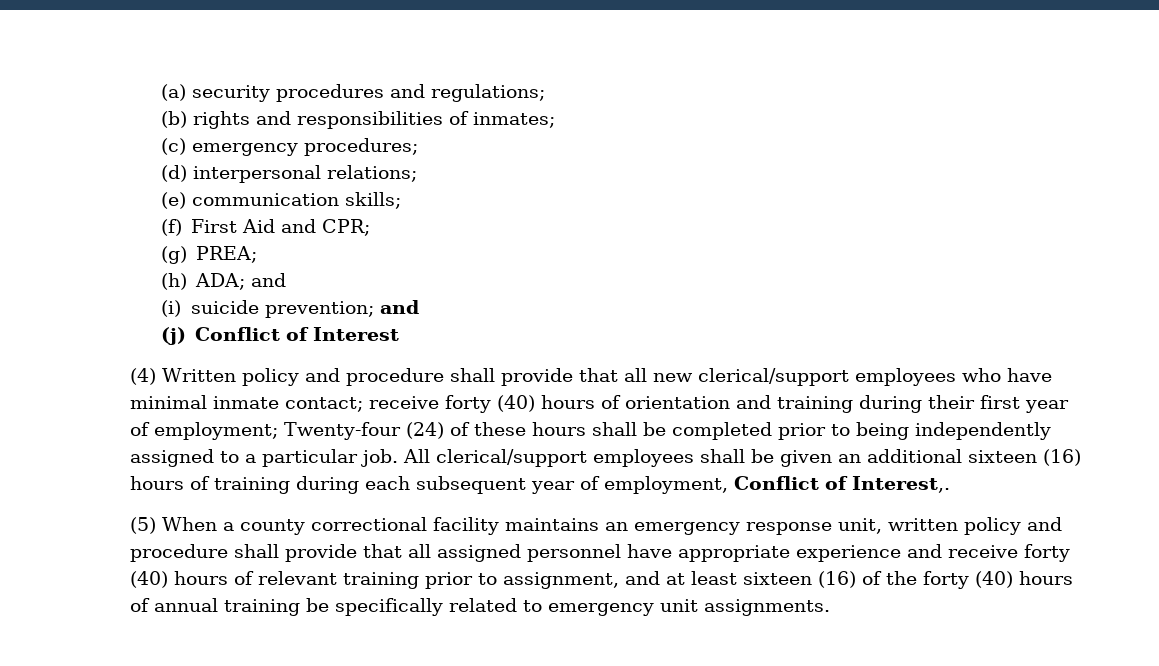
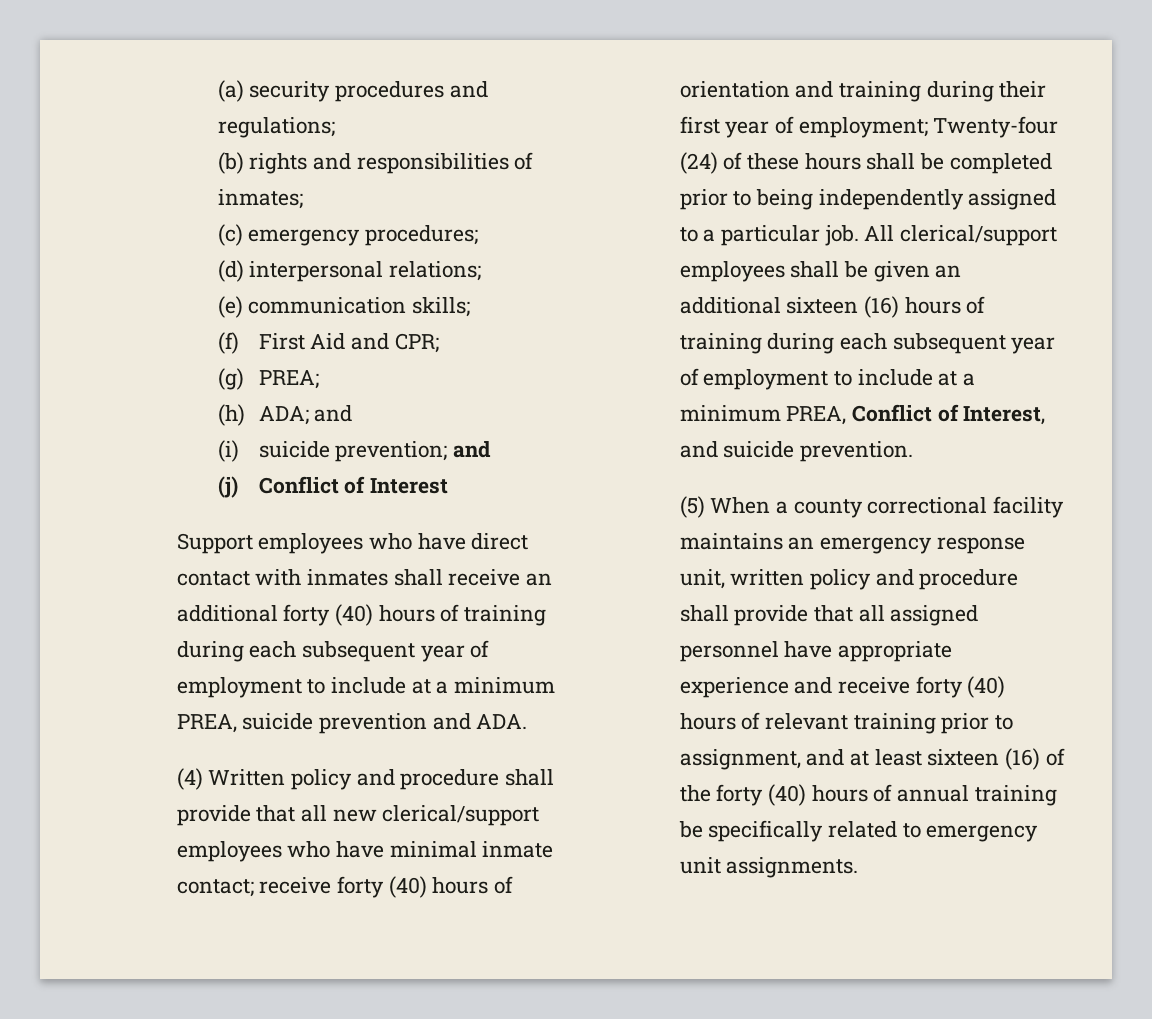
(400, 334) none -> [176,533,529,554] [176,569,553,586] [176,604,547,626] [176,640,490,662] [176,677,556,698] [176,713,528,734] // Support employees who have direct contact with inmates shall receive an additional forty (40) hours of training during each subsequent year of employment to include at a minimum PREA, suicide prevention and ADA.
[604,476,951,494] employment, Conflict of Interest,. -> [703,369,976,390] [679,404,1046,425] [679,441,914,462] employment to include at a minimum PREA, Conflict of Interest, and suicide prevention.

